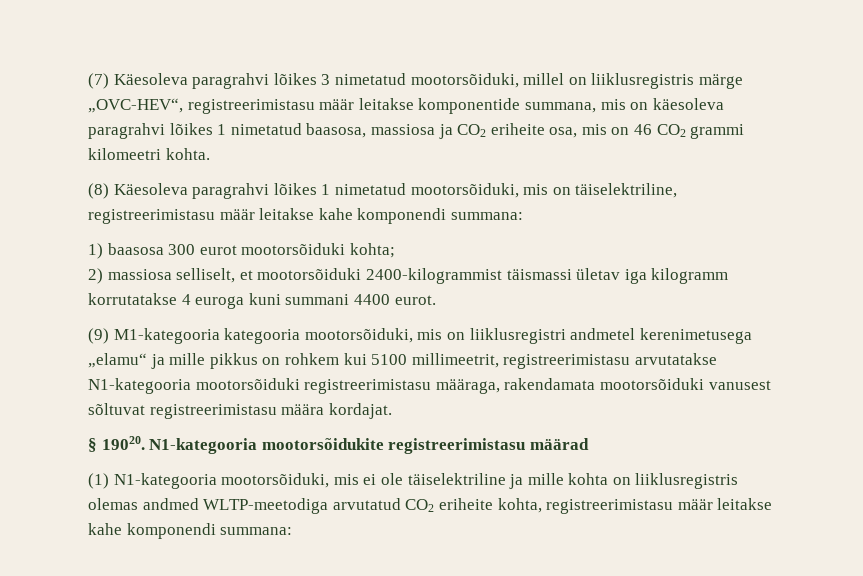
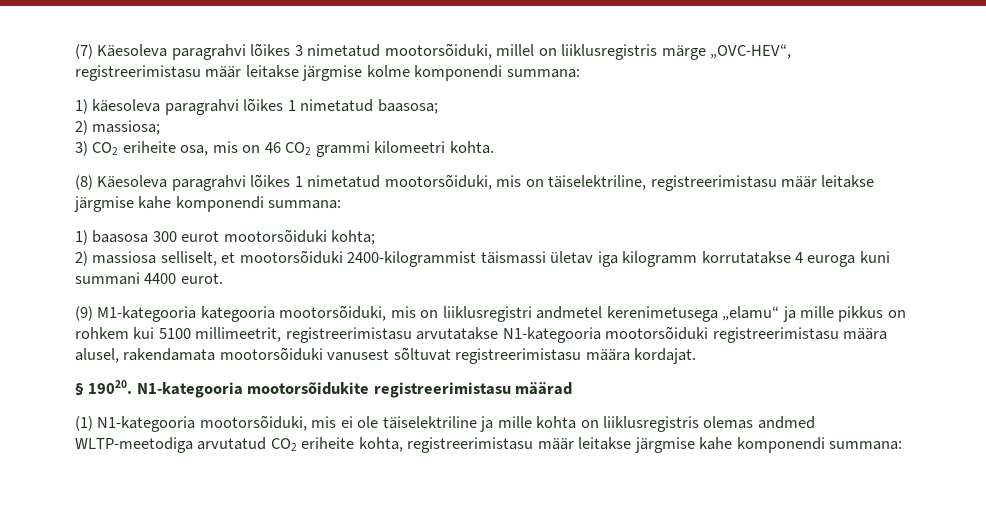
[418,98,649,114] komponentide summana, mis on -> [302,65,580,81] [75,99,88,114] järgmise kolme komponendi summana: // 1)
[306,123,453,139] baasosa, massiosa ja -> [377,99,438,114] [75,120,161,135] [75,141,88,156] baasosa; // 2) massiosa; // 3)
(315, 214) none -> [74,196,134,212] järgmise
[435,379,500,394] määraga, -> [843,328,888,340] [75,348,119,363] määra alusel,
(773, 504) none -> [634,437,695,453] järgmise

